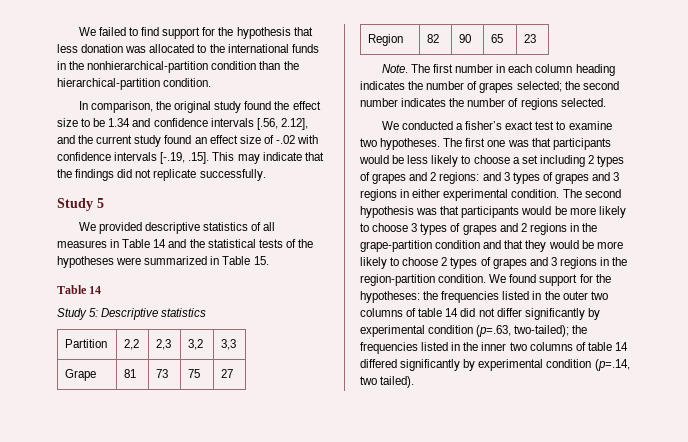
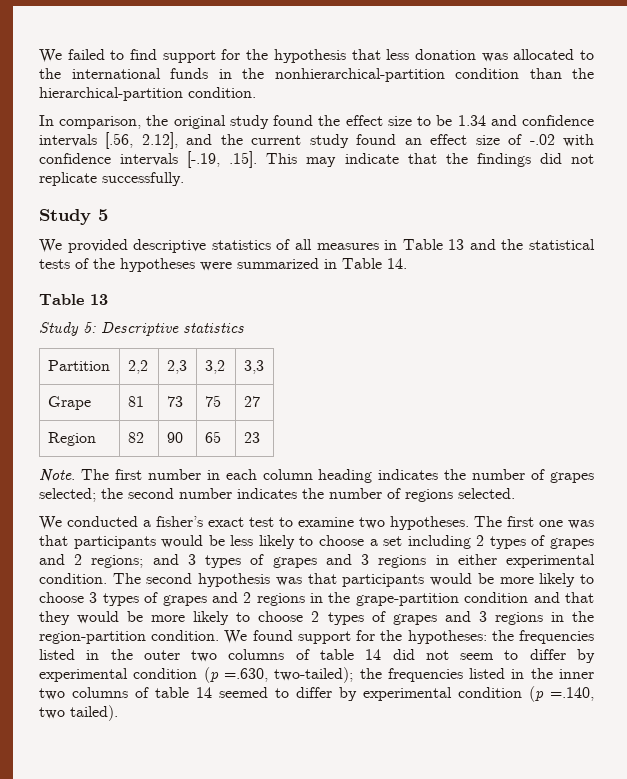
[153,239,167,248] 14 -> [448,239,465,250] 13
[253,256,269,265] [57,285,102,294] 15. // Table 14 -> [387,258,407,269] [39,294,108,305] 14. // Table 13
[439,172,480,184] regions: -> [91,555,144,568] regions;
[496,308,600,320] [360,325,512,337] differ significantly by experimental condition (p=.63, -> [460,649,595,663] [39,667,268,683] seem to differ by experimental condition (p =.630,
[360,359,630,371] differed significantly by experimental condition (p=.14, -> [219,686,594,702] seemed to differ by experimental condition (p =.140,

